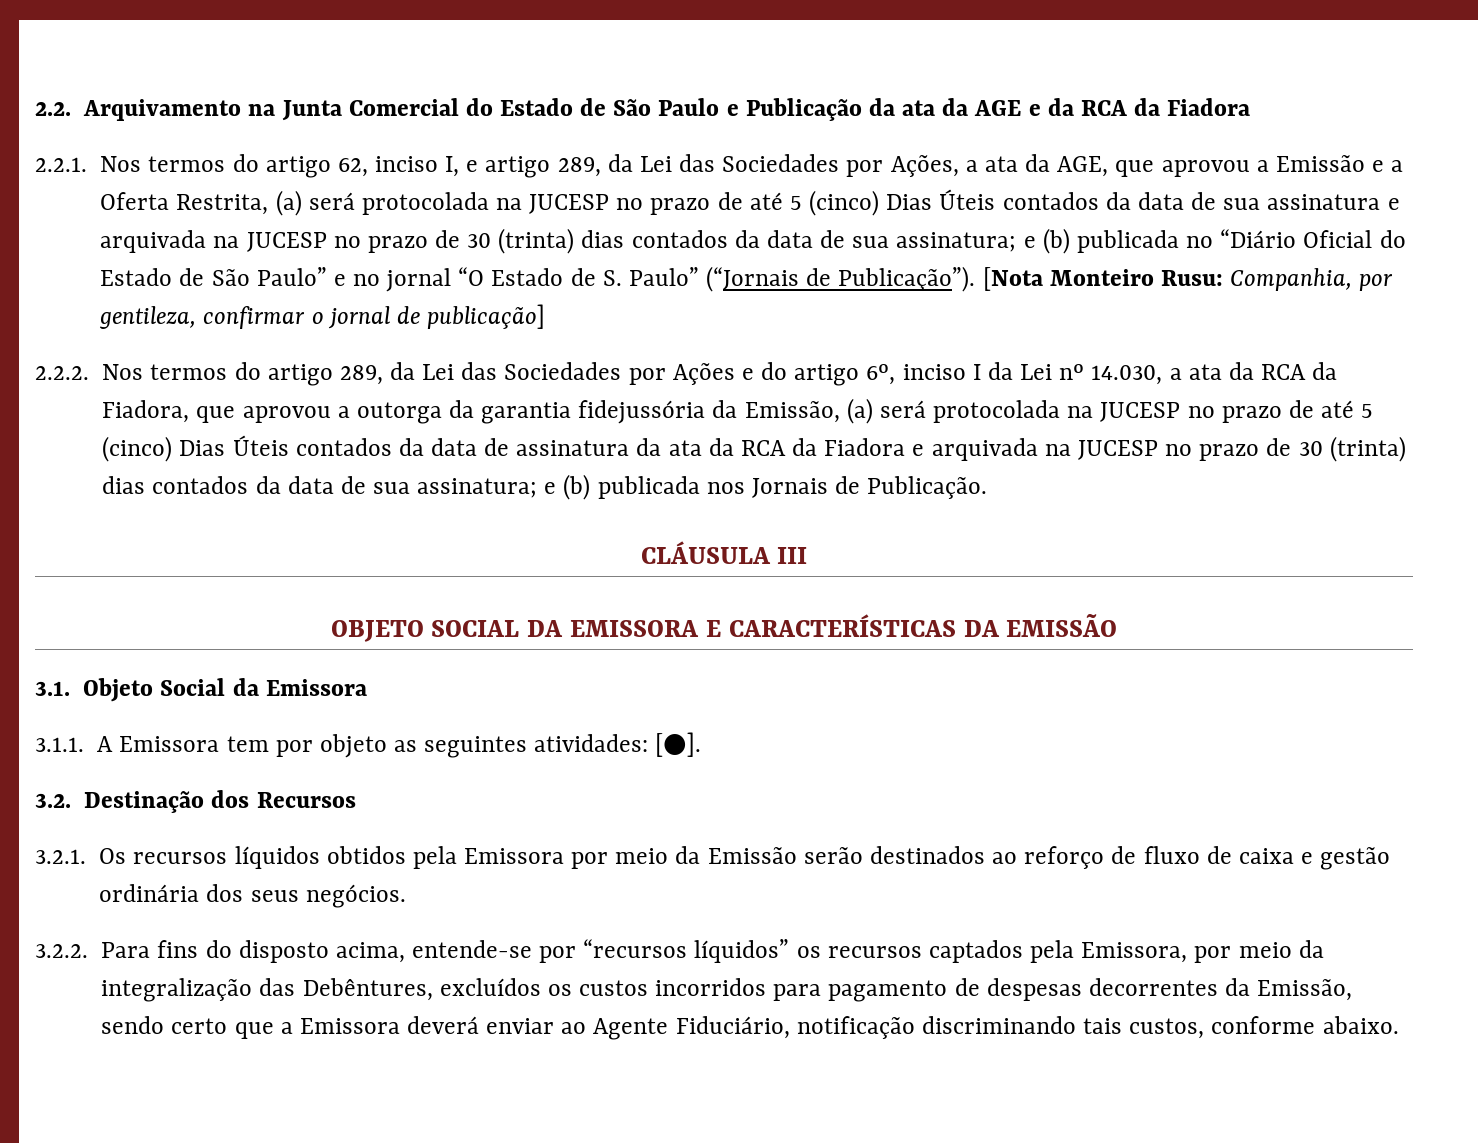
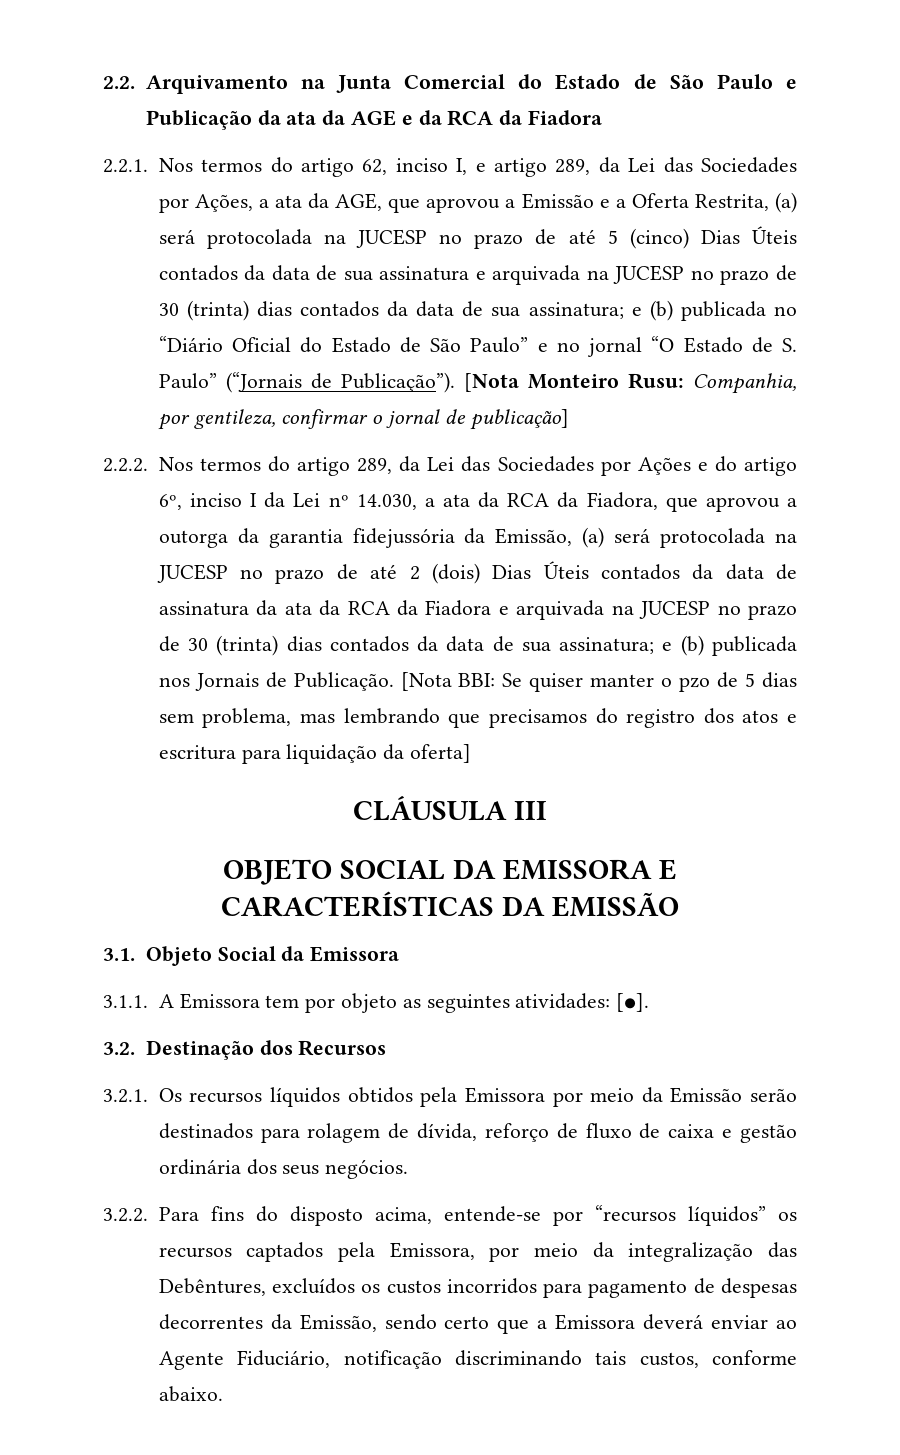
[1361,404,1374,418] [102,436,173,462] 5 (cinco) -> [409,563,480,584] 2 (dois)
(988, 487) none -> [400,672,798,692] [158,708,797,728] [158,744,471,764] [Nota BBI: Se quiser manter o pzo de 5 dias sem problema, mas lembrando que precisamos do registro dos atos e escritura para liquidação da oferta]
[992,852,1018,864] ao -> [260,1123,478,1143] para rolagem de dívida,

